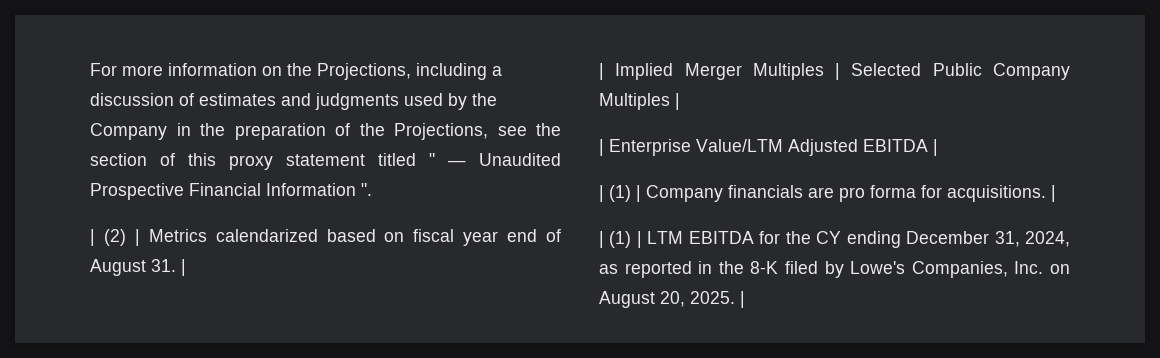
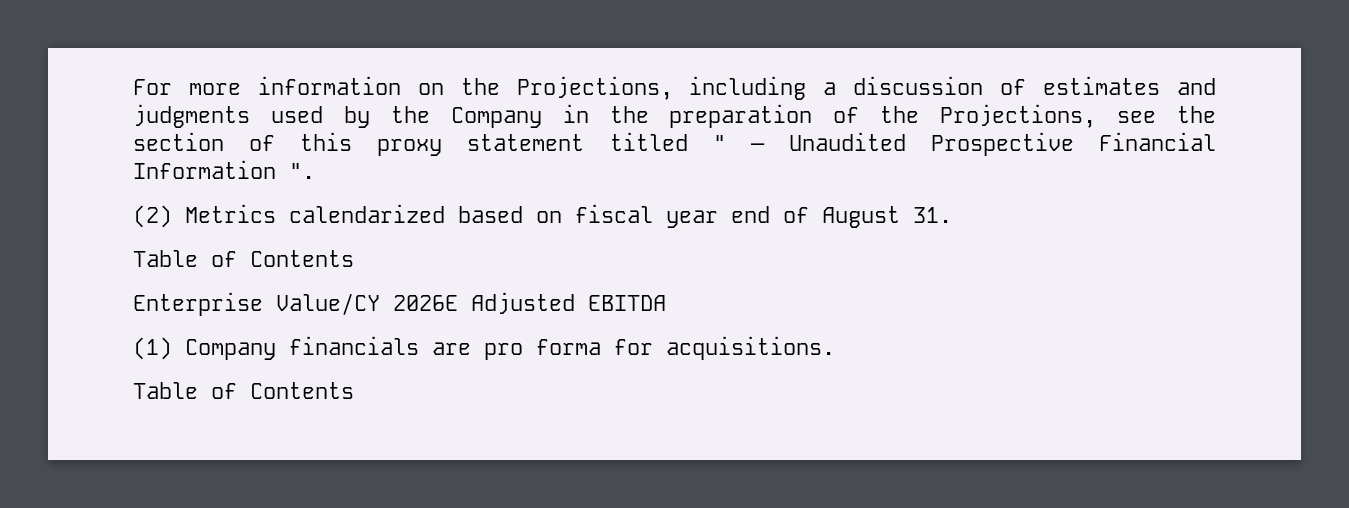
[90,229,140,246] | (2) | -> [133,205,172,228] (2)
[181,259,186,276] [599,63,1070,80] [599,93,680,110] [599,139,938,156] [599,185,641,202] | // | Implied Merger Multiples | Selected Public Company Multiples | // | Enterprise Value/LTM Adjusted EBITDA | // | (1) | -> [133,250,354,267] [133,292,666,316] [133,337,172,360] // Table of Contents // Enterprise Value/CY 2026E Adjusted EBITDA // (1)
[1051,185,1056,202] [599,231,1070,248] [599,261,1070,278] [599,291,745,308] | // | (1) | LTM EBITDA for the CY ending December 31, 2024, as reported in the 8-K filed by Lowe's Companies, Inc. on August 20, 2025. | -> [133,382,354,399] // Table of Contents

